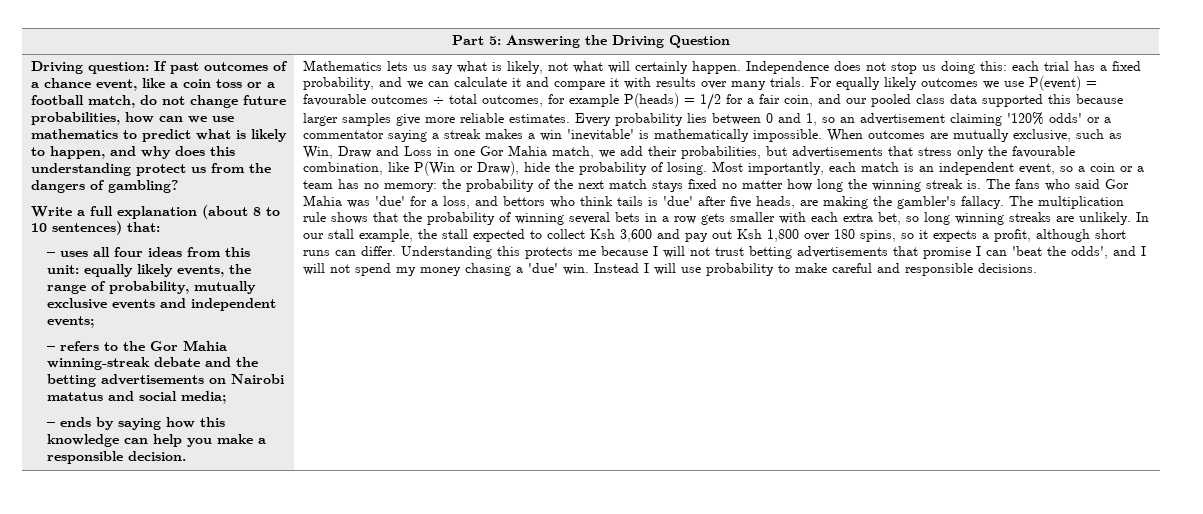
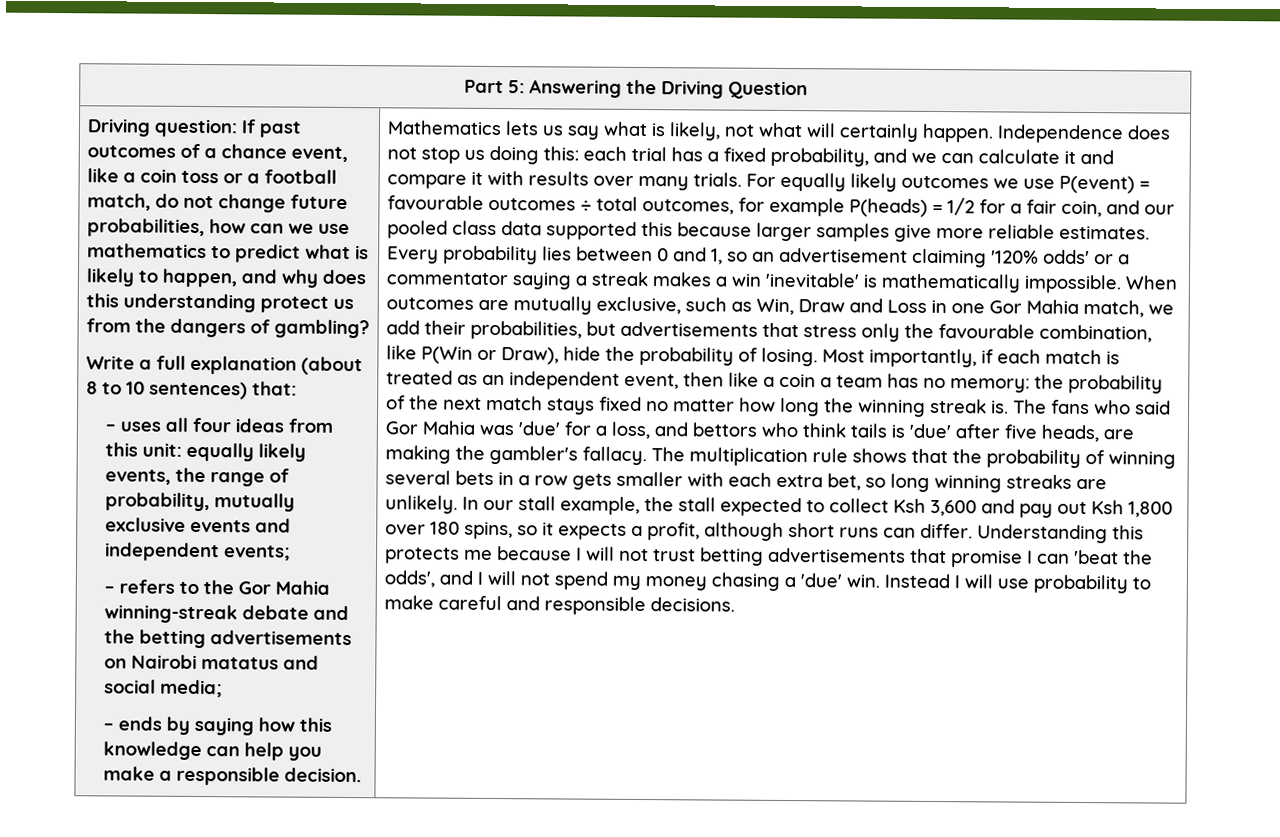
(824, 168) none -> [980,349,994,364] if
(914, 167) none -> [385,370,478,385] treated as
[1059,163,1133,172] so a coin or -> [682,372,816,388] then like a coin

